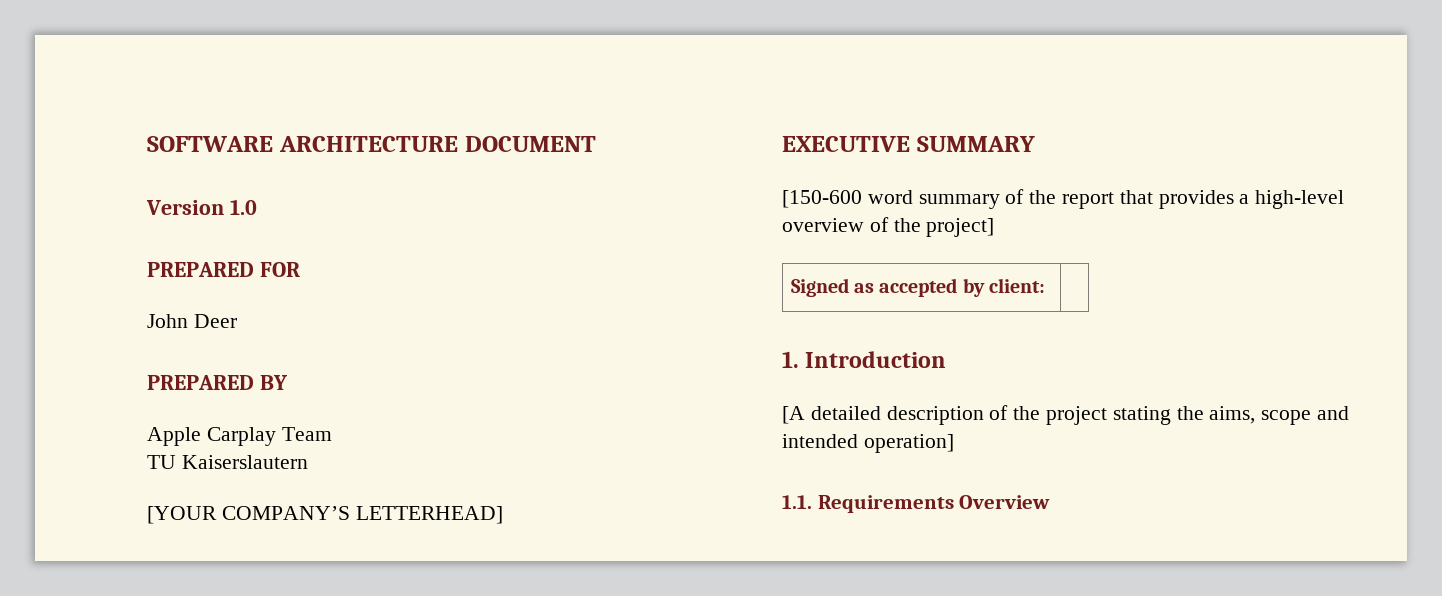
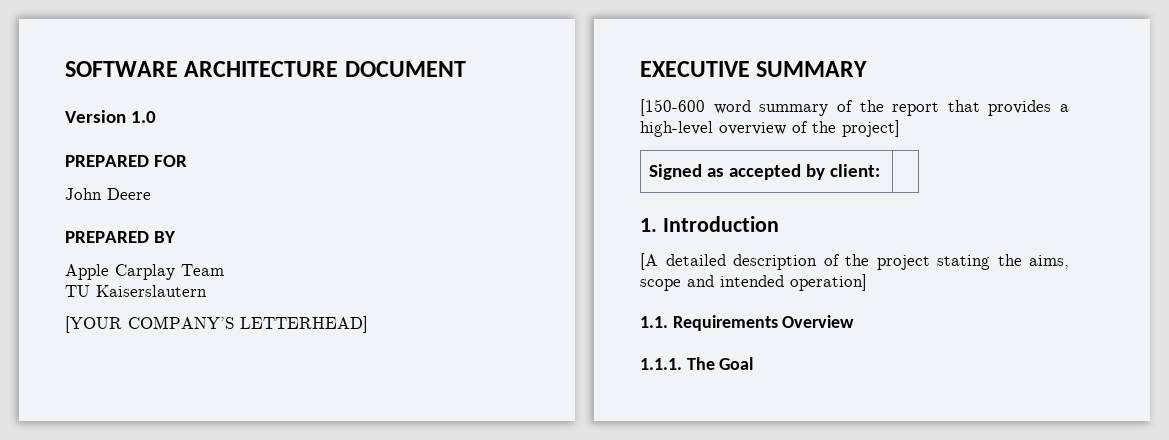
[193,314,237,328] Deer -> [107,188,151,200] Deere
(1051, 502) none -> [640,357,754,370] // 1.1.1. The Goal

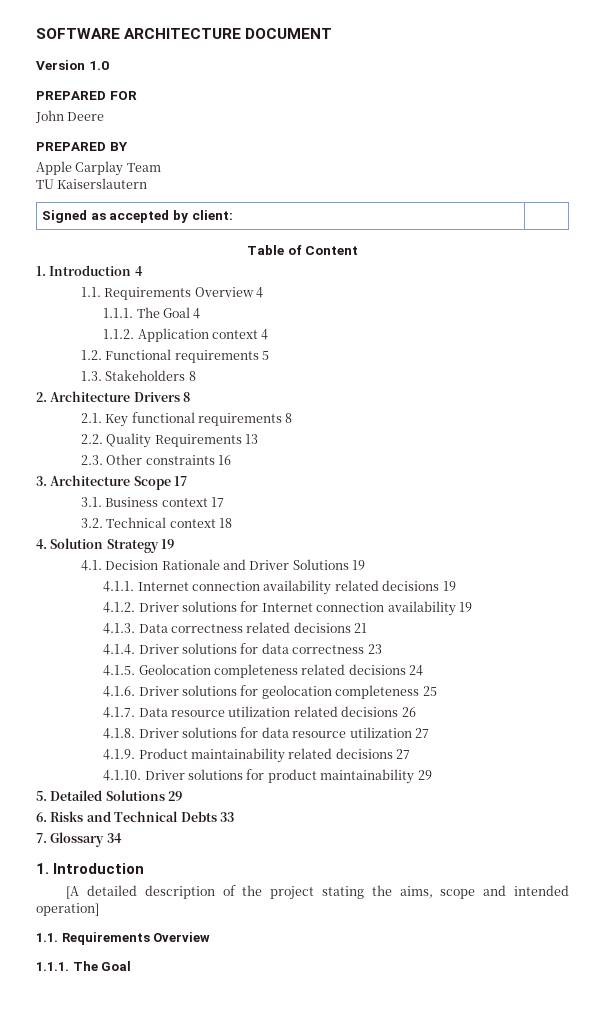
[65,316,368,333] [640,61,868,77] [640,99,1069,116] [640,120,900,137] // [YOUR COMPANY’S LETTERHEAD] // EXECUTIVE SUMMARY // [150-600 word summary of the report that provides a high-level overview of the project] -> (148, 183) none
(881, 170) none -> [246,245,359,255] [36,265,143,276] [80,287,263,300] [103,307,201,319] [103,328,269,342] [80,349,269,363] [80,370,196,381] [36,391,191,402] [80,412,293,427] [80,433,258,448] [80,454,231,465] [36,475,188,490] [80,497,224,507] [80,517,232,528] [36,538,175,553] [80,559,366,571] [103,580,456,595] [103,601,472,616] [103,622,368,634] [103,643,382,655] [103,664,424,678] [103,685,437,699] [103,706,416,718] [103,727,429,739] [103,748,411,763] [103,769,432,784] [36,790,183,801] [36,811,234,822] [36,832,122,847] // Table of Content // 1. Introduction 4 // 1.1. Requirements Overview 4 // 1.1.1. The Goal 4 // 1.1.2. Application context 4 // 1.2. Functional requirements 5 // 1.3. Stakeholders 8 // 2. Architecture Drivers 8 // 2.1. Key functional requirements 8 // 2.2. Quality Requirements 13 // 2.3. Other constraints 16 // 3. Architecture Scope 17 // 3.1. Business context 17 // 3.2. Technical context 18 // 4. Solution Strategy 19 // 4.1. Decision Rationale and Driver Solutions 19 // 4.1.1. Internet connection availability related decisions 19 // 4.1.2. Driver solutions for Internet connection availability 19 // 4.1.3. Data correctness related decisions 21 // 4.1.4. Driver solutions for data correctness 23 // 4.1.5. Geolocation completeness related decisions 24 // 4.1.6. Driver solutions for geolocation completeness 25 // 4.1.7. Data resource utilization related decisions 26 // 4.1.8. Driver solutions for data resource utilization 27 // 4.1.9. Product maintainability related decisions 27 // 4.1.10. Driver solutions for product maintainability 29 // 5. Detailed Solutions 29 // 6. Risks and Technical Debts 33 // 7. Glossary 34

